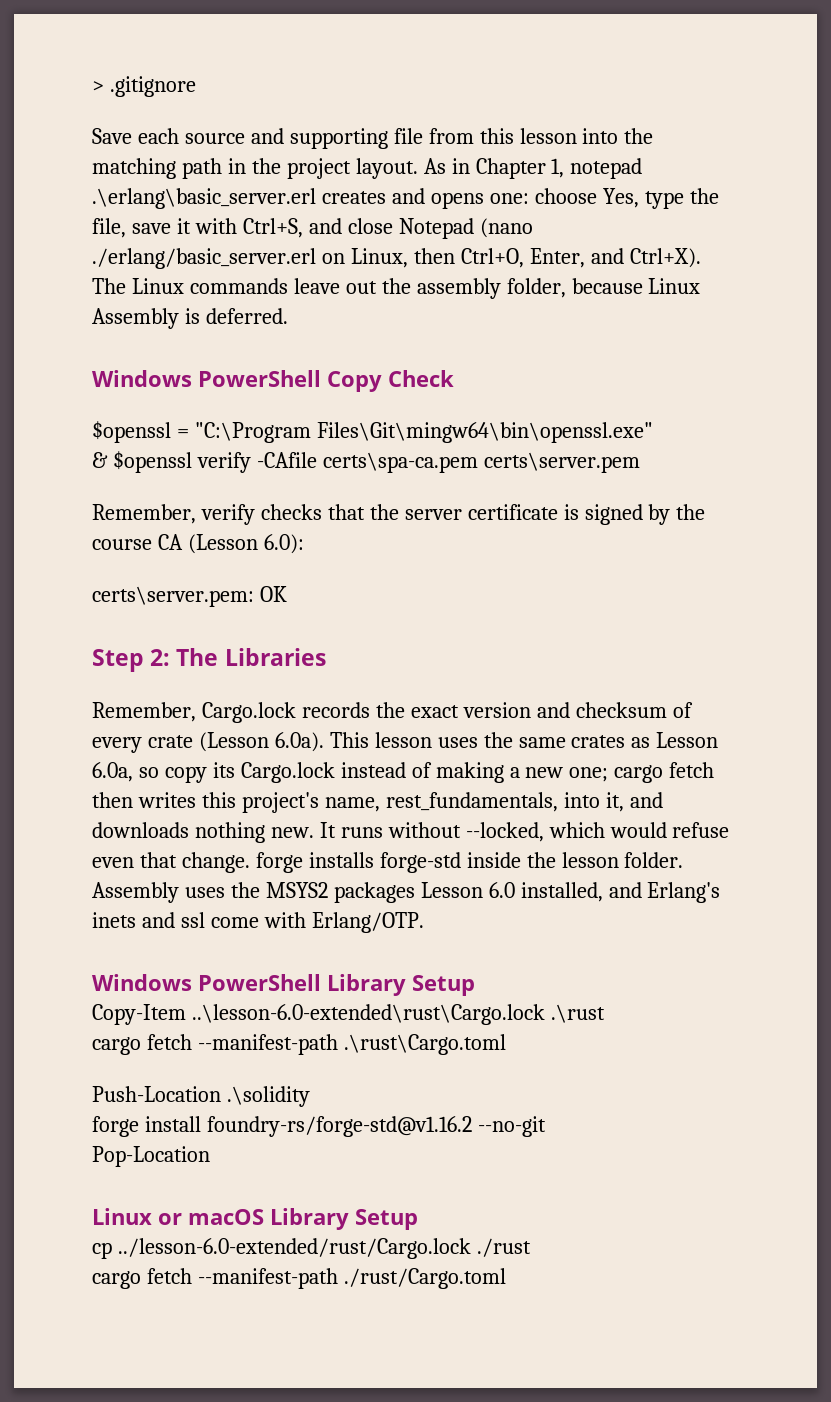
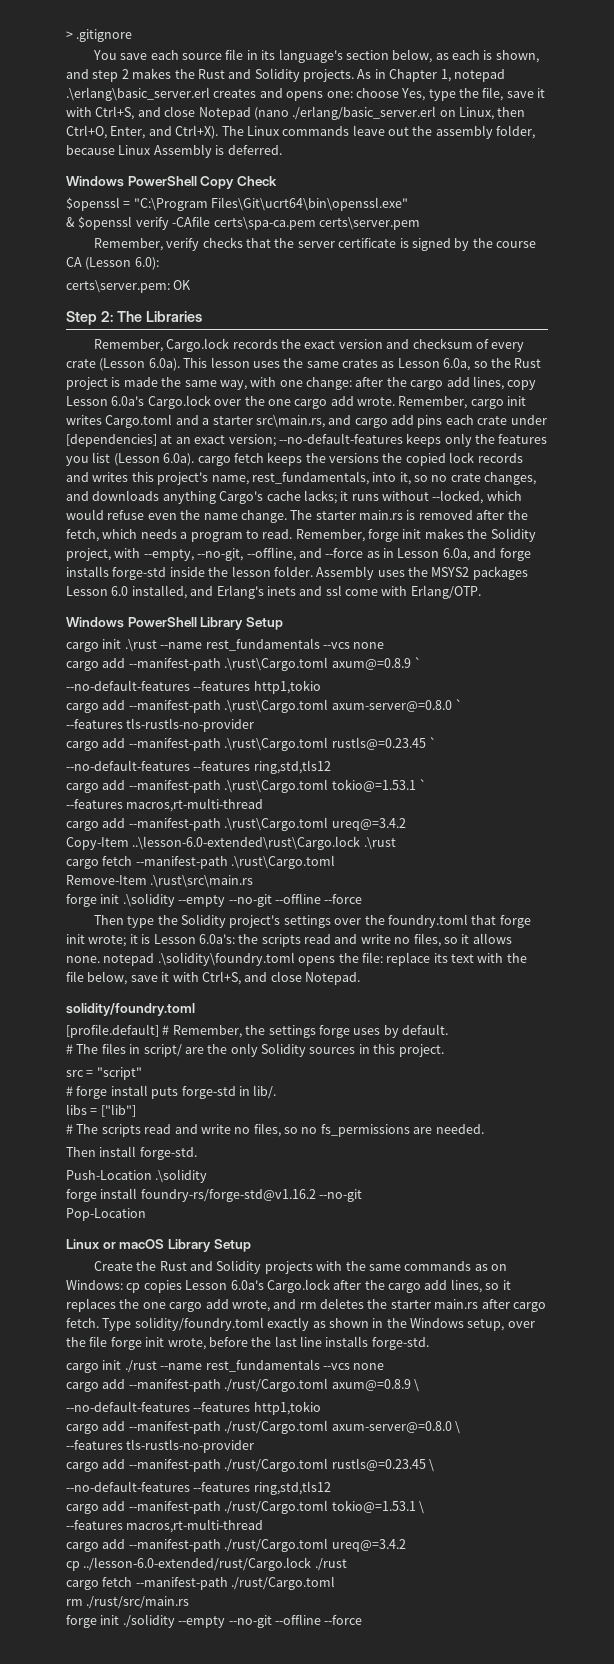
[92,128,654,149] [92,158,418,179] Save each source and supporting file from this lesson into the matching path in the project layout. -> [92,49,539,63] [66,68,354,82] You save each source file in its language's section below, as each is shown, and step 2 makes the Rust and Solidity projects.
[316,422,653,443] Files\Git\mingw64\bin\openssl.exe" -> [211,197,409,211] Files\Git\ucrt64\bin\openssl.exe"
[164,762,715,783] [92,792,133,808] copy its Cargo.lock instead of making a new one; cargo fetch then -> [490,358,542,368] [66,376,537,390] [66,395,527,409] [66,414,547,428] [66,433,548,447] [66,452,523,466] [66,472,89,482] the Rust project is made the same way, with one change: after the cargo add lines, copy Lesson 6.0a's Cargo.lock over the one cargo add wrote. Remember, cargo init writes Cargo.toml and a starter src\main.rs, and cargo add pins each crate under [dependencies] at an exact version; --no-default-features keeps only the features you list (Lesson 6.0a). cargo fetch keeps the versions the copied lock records and
[629,792,663,808] [92,822,336,843] and downloads nothing new. It -> [414,472,537,485] [66,490,349,504] so no crate changes, and downloads anything Cargo's cache lacks; it
[139,852,250,873] that change. -> [180,510,528,523] [66,528,536,542] [66,547,497,561] the name change. The starter main.rs is removed after the fetch, which needs a program to read. Remember, forge init makes the Solidity project, with --empty, --no-git, --offline, and --force as in Lesson 6.0a, and
(475, 985) none -> [66,638,385,652] [66,657,422,671] [66,680,321,694] [66,699,463,713] [66,718,255,732] [66,737,437,751] [66,760,331,774] [66,779,427,793] [66,798,264,812] [66,817,406,831] // cargo init .\rust --name rest_fundamentals --vcs none // cargo add --manifest-path .\rust\Cargo.toml axum@=0.8.9 ` // --no-default-features --features http1,tokio // cargo add --manifest-path .\rust\Cargo.toml axum-server@=0.8.0 ` // --features tls-rustls-no-provider // cargo add --manifest-path .\rust\Cargo.toml rustls@=0.23.45 ` // --no-default-features --features ring,std,tls12 // cargo add --manifest-path .\rust\Cargo.toml tokio@=1.53.1 ` // --features macros,rt-multi-thread // cargo add --manifest-path .\rust\Cargo.toml ureq@=3.4.2
(506, 1044) none -> [66,875,254,888] [66,893,363,907] [93,914,531,928] [66,933,512,947] [66,952,527,966] [66,971,360,985] [66,1003,195,1016] [66,1024,448,1038] [66,1043,444,1057] [66,1067,142,1080] [66,1085,277,1099] [66,1104,136,1117] [66,1123,484,1137] [66,1146,197,1160] // Remove-Item .\rust\src\main.rs // forge init .\solidity --empty --no-git --offline --force // Then type the Solidity project's settings over the foundry.toml that forge init wrote; it is Lesson 6.0a's: the scripts read and write no files, so it allows none. notepad .\solidity\foundry.toml opens the file: replace its text with the file below, save it with Ctrl+S, and close Notepad. // solidity/foundry.toml // [profile.default] # Remember, the settings forge uses by default. // # The files in script/ are the only Solidity sources in this project. // src = "script" // # forge install puts forge-std in lib/. // libs = ["lib"] // # The scripts read and write no files, so no fs_permissions are needed. // Then install forge-std.
(418, 1219) none -> [93,1260,508,1274] [66,1279,511,1293] [66,1298,546,1312] [66,1317,535,1331] [66,1336,429,1350] [66,1359,385,1373] [66,1378,419,1392] [66,1401,321,1415] [66,1420,460,1434] [66,1439,255,1453] [66,1458,434,1472] [66,1481,331,1495] [66,1500,424,1514] [66,1519,264,1533] [66,1538,406,1552] // Create the Rust and Solidity projects with the same commands as on Windows: cp copies Lesson 6.0a's Cargo.lock after the cargo add lines, so it replaces the one cargo add wrote, and rm deletes the starter main.rs after cargo fetch. Type solidity/foundry.toml exactly as shown in the Windows setup, over the file forge init wrote, before the last line installs forge-std. // cargo init ./rust --name rest_fundamentals --vcs none // cargo add --manifest-path ./rust/Cargo.toml axum@=0.8.9 \ // --no-default-features --features http1,tokio // cargo add --manifest-path ./rust/Cargo.toml axum-server@=0.8.0 \ // --features tls-rustls-no-provider // cargo add --manifest-path ./rust/Cargo.toml rustls@=0.23.45 \ // --no-default-features --features ring,std,tls12 // cargo add --manifest-path ./rust/Cargo.toml tokio@=1.53.1 \ // --features macros,rt-multi-thread // cargo add --manifest-path ./rust/Cargo.toml ureq@=3.4.2
(506, 1278) none -> [66,1596,190,1609] [66,1614,363,1628] // rm ./rust/src/main.rs // forge init ./solidity --empty --no-git --offline --force

